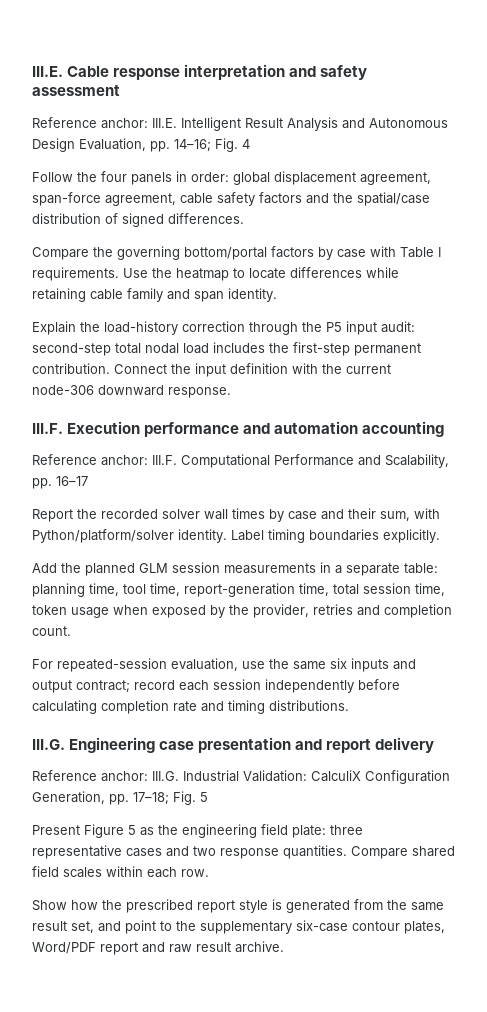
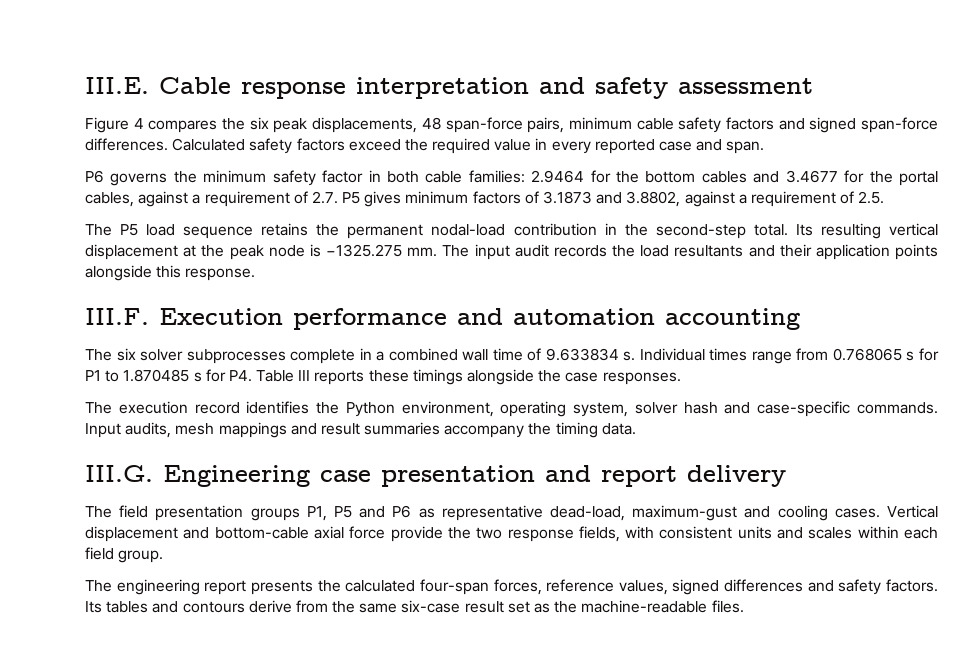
[32,117,448,131] [32,138,250,152] [32,171,431,185] [32,192,430,206] [32,213,244,227] [32,246,441,260] [32,267,399,281] [32,288,277,302] [32,321,415,335] [32,342,421,356] [32,363,391,377] [32,385,164,396] Reference anchor: III.E. Intelligent Result Analysis and Autonomous Design Evaluation, pp. 14–16; Fig. 4 // Follow the four panels in order: global displacement agreement, span-force agreement, cable safety factors and the spatial/case distribution of signed differences. // Compare the governing bottom/portal factors by case with Table I requirements. Use the heatmap to locate differences while retaining cable family and span identity. // Explain the load-history correction through the P5 input audit: second-step total nodal load includes the first-step permanent contribution. Connect the input definition with the current node-306 downward -> [85,117,938,133] [85,138,765,154] [85,170,939,186] [85,191,885,207] [85,223,938,239] [85,244,938,260] [85,265,182,281] Figure 4 compares the six peak displacements, 48 span-force pairs, minimum cable safety factors and signed span-force differences. Calculated safety factors exceed the required value in every reported case and span. // P6 governs the minimum safety factor in both cable families: 2.9464 for the bottom cables and 3.4677 for the portal cables, against a requirement of 2.7. P5 gives minimum factors of 3.1873 and 3.8802, against a requirement of 2.5. // The P5 load sequence retains the permanent nodal-load contribution in the second-step total. Its resulting vertical displacement at the peak node is −1325.275 mm. The input audit records the load resultants and their application points alongside this
[32,454,449,468] [32,476,88,489] [32,508,440,522] [32,529,440,543] [32,562,438,576] [32,583,445,597] [32,604,452,618] [32,626,71,636] [32,658,416,672] [32,679,400,693] [32,700,349,714] Reference anchor: III.F. Computational Performance and Scalability, pp. 16–17 // Report the recorded solver wall times by case and their sum, with Python/platform/solver identity. Label timing boundaries explicitly. // Add the planned GLM session measurements in a separate table: planning time, tool time, report-generation time, total session time, token usage when exposed by the provider, retries and completion count. // For repeated-session evaluation, use the same six inputs and output contract; record each session independently before calculating completion rate and timing distributions. -> [85,348,939,364] [85,369,681,385] [85,401,938,417] [85,422,636,438] The six solver subprocesses complete in a combined wall time of 9.633834 s. Individual times range from 0.768065 s for P1 to 1.870485 s for P4. Table III reports these timings alongside the case responses. // The execution record identifies the Python environment, operating system, solver hash and case-specific commands. Input audits, mesh mappings and result summaries accompany the timing data.
[32,770,450,784] [32,791,208,805] [32,824,363,838] [32,845,455,859] [32,866,209,878] [32,899,444,913] [32,920,445,934] [32,941,284,955] Reference anchor: III.G. Industrial Validation: CalculiX Configuration Generation, pp. 17–18; Fig. 5 // Present Figure 5 as the engineering field plate: three representative cases and two response quantities. Compare shared field scales within each row. // Show how the prescribed report style is generated from the same result set, and point to the supplementary six-case contour plates, Word/PDF report and raw result archive. -> [85,505,939,521] [85,526,938,542] [85,547,164,563] [85,579,938,595] [85,600,744,613] The field presentation groups P1, P5 and P6 as representative dead-load, maximum-gust and cooling cases. Vertical displacement and bottom-cable axial force provide the two response fields, with consistent units and scales within each field group. // The engineering report presents the calculated four-span forces, reference values, signed differences and safety factors. Its tables and contours derive from the same six-case result set as the machine-readable files.

